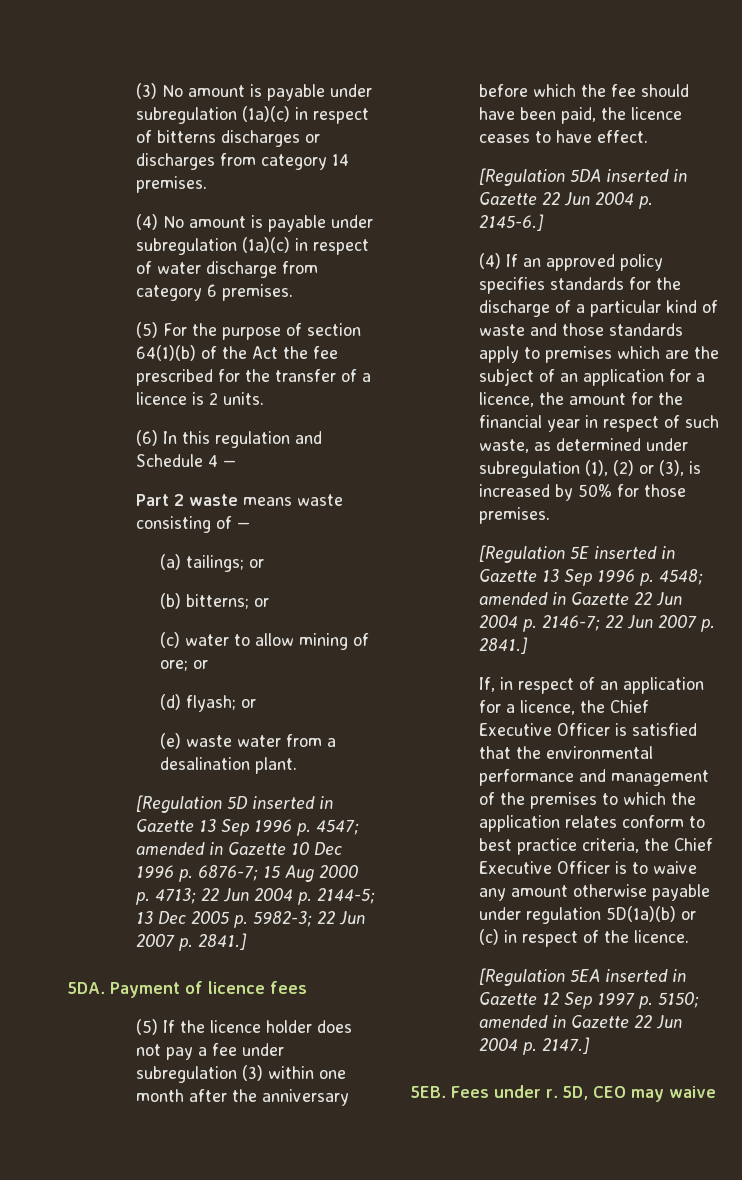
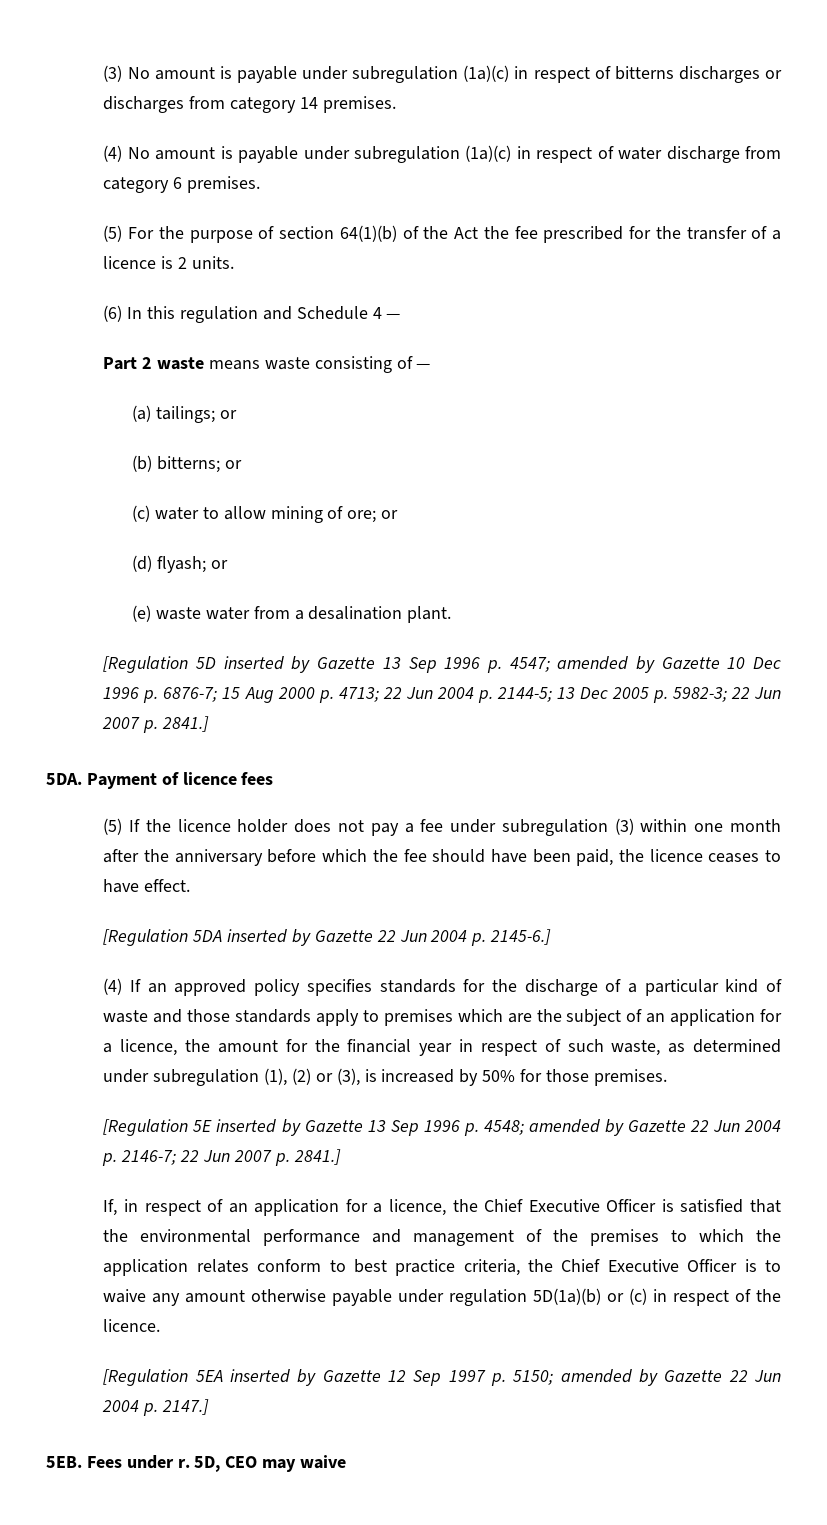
[318,796,333,809] in -> [291,656,311,673] by
[208,842,223,855] in -> [635,656,655,673] by
[672,169,687,182] in -> [291,929,311,946] by
[660,546,675,559] in -> [281,1119,301,1136] by
[551,592,566,605] in -> [604,1119,624,1136] by
[671,969,686,982] in -> [297,1369,317,1386] by
[551,1015,566,1028] in -> [639,1369,659,1386] by

